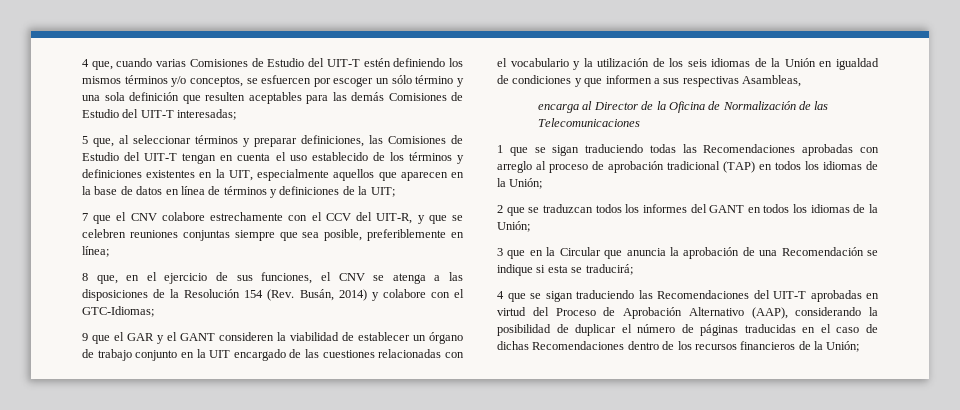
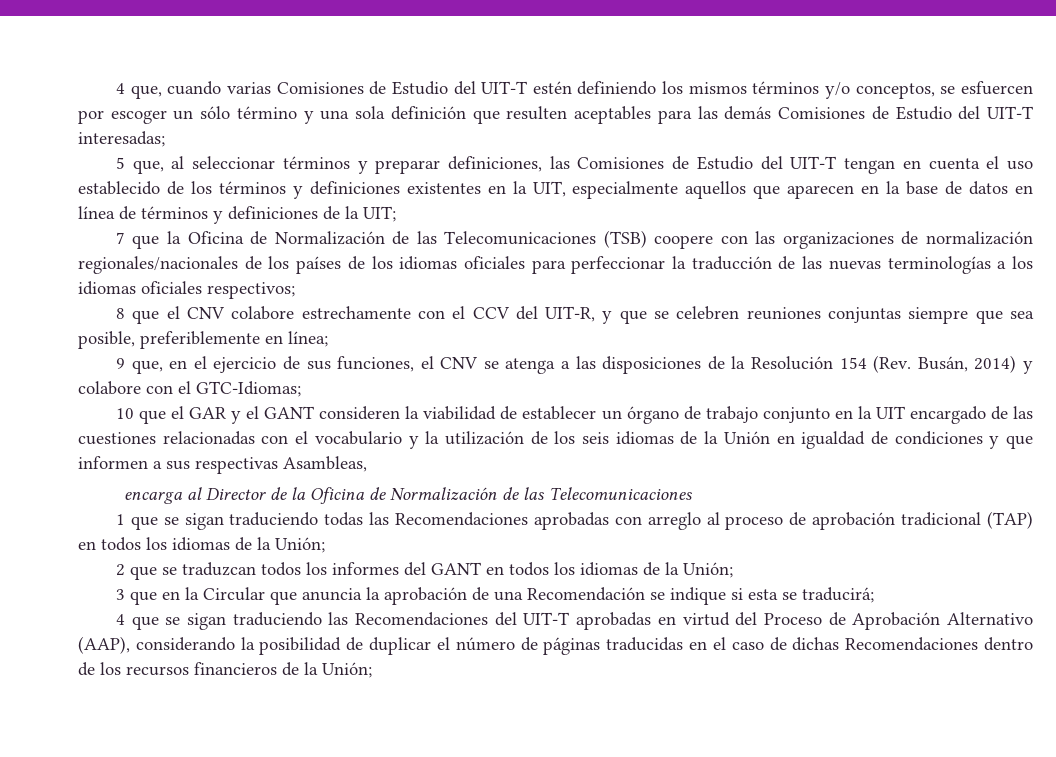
(112, 219) none -> [167,230,1033,249] [78,256,1034,274] [78,281,295,299] [115,308,160,324] la Oficina de Normalización de las Telecomunicaciones (TSB) coopere con las organizaciones de normalización regionales/nacionales de los países de los idiomas oficiales para perfeccionar la traducción de las nuevas terminologías a los idiomas oficiales respectivos; // 8 que
[82,273,88,281] 8 -> [115,358,125,369] 9
[82,333,88,341] 9 -> [115,408,134,419] 10

